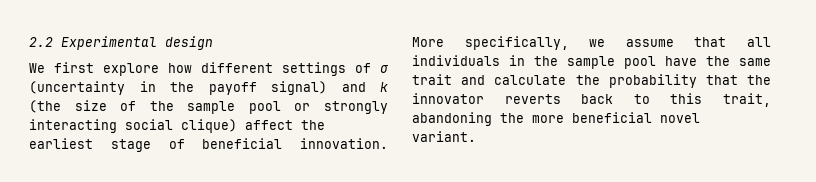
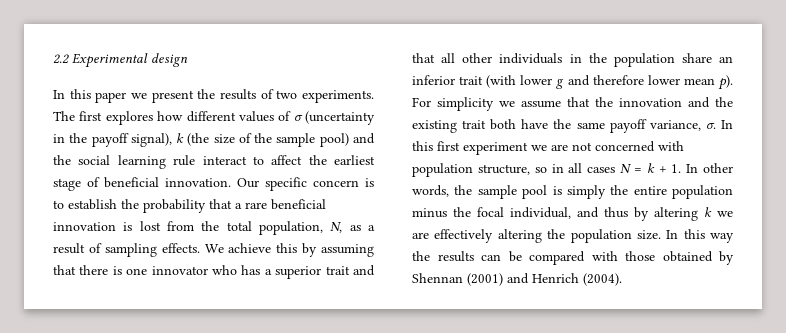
[29,62,159,76] We first explore -> [53,89,374,103] [53,111,153,125] In this paper we present the results of two experiments. The first explores
[282,62,346,76] settings -> [238,111,274,122] values
[271,81,366,95] signal) and -> [130,133,172,147] signal),
[248,101,388,114] [29,119,237,133] pool or strongly interacting social clique) -> [319,133,375,147] [53,155,264,169] pool) and the social learning rule interact to
[412,36,771,50] [412,55,771,69] [412,74,771,88] [412,93,771,107] [412,112,700,126] [412,131,476,142] More specifically, we assume that all individuals in the sample pool have the same trait and calculate the probability that the innovator reverts back to this trait, abandoning the more beneficial novel variant. -> [237,177,374,191] [53,199,326,213] [53,221,375,235] [53,243,374,257] [53,265,375,279] [412,53,733,67] [412,75,733,90] [412,97,733,111] [412,119,733,133] [412,141,684,155] [412,163,733,177] [412,185,733,199] [412,207,733,221] [412,229,734,243] [412,251,734,265] [412,273,622,286] Our specific concern is to establish the probability that a rare beneficial innovation is lost from the total population, N, as a result of sampling effects. We achieve this by assuming that there is one innovator who has a superior trait and that all other individuals in the population share an inferior trait (with lower g and therefore lower mean p). For simplicity we assume that the innovation and the existing trait both have the same payoff variance, σ. In this first experiment we are not concerned with population structure, so in all cases N = k + 1. In other words, the sample pool is simply the entire population minus the focal individual, and thus by altering k we are effectively altering the population size. In this way the results can be compared with those obtained by Shennan (2001) and Henrich (2004).

